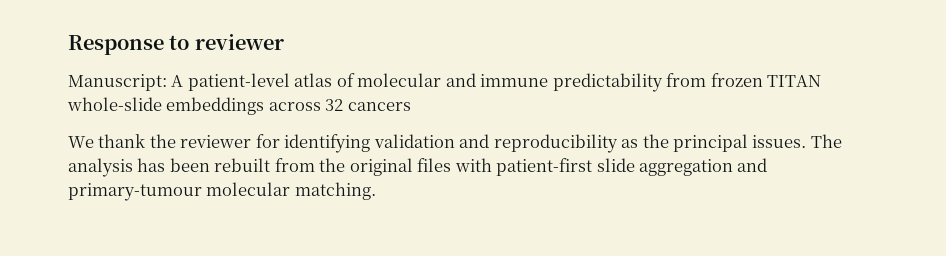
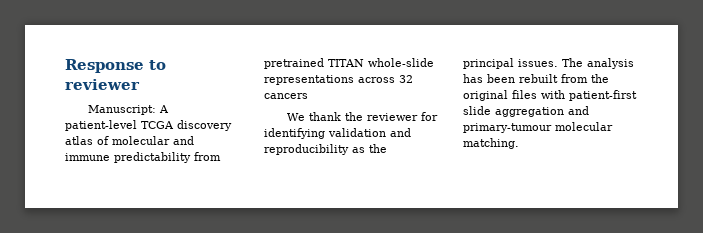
(290, 82) none -> [141,120,232,131] TCGA discovery
[710,73,763,87] frozen -> [264,58,324,69] pretrained
[166,97,265,115] embeddings -> [264,75,354,85] representations

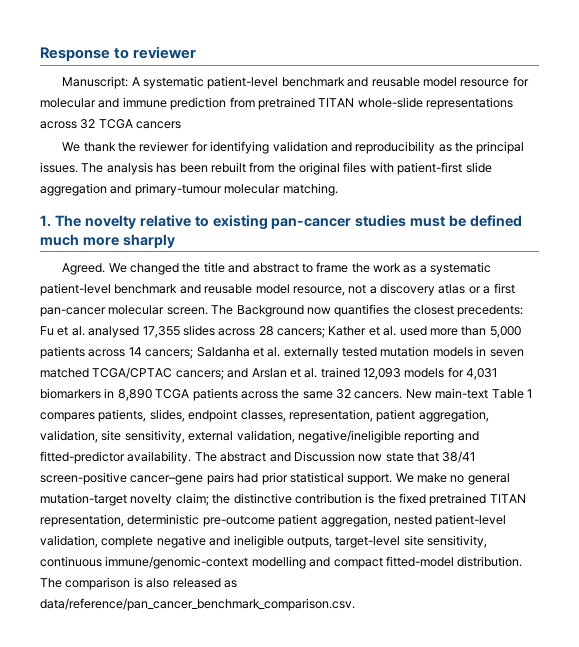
[65,120,232,131] [65,136,109,145] patient-level TCGA discovery atlas of -> [143,76,529,89] systematic patient-level benchmark and reusable model resource for
[114,152,191,163] predictability -> [170,97,227,110] prediction
(413, 79) none -> [98,119,133,129] TCGA
(519, 143) none -> [40,215,523,230] [40,234,175,248] [62,262,492,275] [40,283,515,296] [40,304,524,317] [40,325,521,338] [40,346,524,359] [40,367,498,380] [40,388,532,401] [40,409,489,422] [40,430,479,443] [40,451,476,464] [40,472,510,485] [40,493,526,506] [40,514,507,527] [40,535,487,548] [40,556,523,569] [40,577,237,590] [40,598,355,611] // 1. The novelty relative to existing pan-cancer studies must be defined much more sharply // Agreed. We changed the title and abstract to frame the work as a systematic patient-level benchmark and reusable model resource, not a discovery atlas or a first pan-cancer molecular screen. The Background now quantifies the closest precedents: Fu et al. analysed 17,355 slides across 28 cancers; Kather et al. used more than 5,000 patients across 14 cancers; Saldanha et al. externally tested mutation models in seven matched TCGA/CPTAC cancers; and Arslan et al. trained 12,093 models for 4,031 biomarkers in 8,890 TCGA patients across the same 32 cancers. New main-text Table 1 compares patients, slides, endpoint classes, representation, patient aggregation, validation, site sensitivity, external validation, negative/ineligible reporting and fitted-predictor availability. The abstract and Discussion now state that 38/41 screen-positive cancer–gene pairs had prior statistical support. We make no general mutation-target novelty claim; the distinctive contribution is the fixed pretrained TITAN representation, deterministic pre-outcome patient aggregation, nested patient-level validation, complete negative and ineligible outputs, target-level site sensitivity, continuous immune/genomic-context modelling and compact fitted-model distribution. The comparison is also released as data/reference/pan_cancer_benchmark_comparison.csv.

